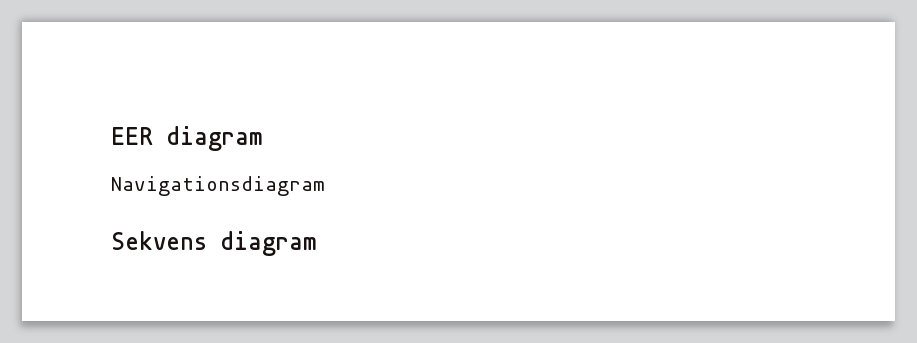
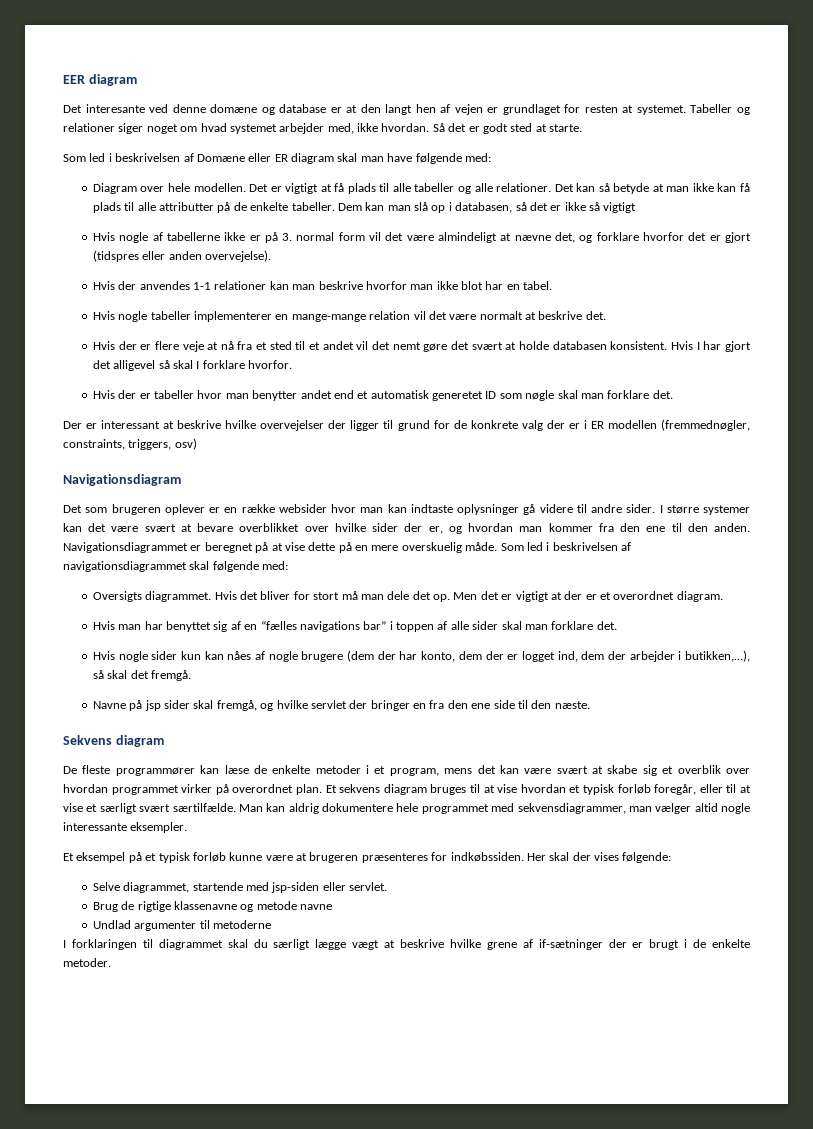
[111,176,325,196] [111,231,317,256] Navigationsdiagram // Sekvens diagram -> [63,104,750,115] [63,123,582,134] [63,153,491,164] [92,183,751,194] [92,202,637,213] [92,232,752,243] [92,250,272,262] [92,281,553,290] [92,311,606,322] [92,341,752,352] [92,360,293,371] [92,390,673,401] [63,419,750,431] [63,438,197,450] [63,474,181,486] [63,504,750,515] [63,523,750,534] [63,542,631,553] [63,561,289,572] [92,591,723,602] [92,621,617,632] [92,650,751,662] [92,670,192,681] [92,700,590,711] [63,735,164,747] [63,765,751,776] [63,784,752,795] [63,803,750,814] [63,822,188,833] [63,852,672,863] [92,882,388,893] [92,901,333,912] [92,920,272,931] [63,939,750,950] [63,958,111,967] Det interesante ved denne domæne og database er at den langt hen af vejen er grundlaget for resten at systemet. Tabeller og relationer siger noget om hvad systemet arbejder med, ikke hvordan. Så det er godt sted at starte. // Som led i beskrivelsen af Domæne eller ER diagram skal man have følgende med: // Diagram over hele modellen. Det er vigtigt at få plads til alle tabeller og alle relationer. Det kan så betyde at man ikke kan få plads til alle attributter på de enkelte tabeller. Dem kan man slå op i databasen, så det er ikke så vigtigt // Hvis nogle af tabellerne ikke er på 3. normal form vil det være almindeligt at nævne det, og forklare hvorfor det er gjort (tidspres eller anden overvejelse). // Hvis der anvendes 1-1 relationer kan man beskrive hvorfor man ikke blot har en tabel. // Hvis nogle tabeller implementerer en mange-mange relation vil det være normalt at beskrive det. // Hvis der er flere veje at nå fra et sted til et andet vil det nemt gøre det svært at holde databasen konsistent. Hvis I har gjort det alligevel så skal I forklare hvorfor. // Hvis der er tabeller hvor man benytter andet end et automatisk generetet ID som nøgle skal man forklare det. // Der er interessant at beskrive hvilke overvejelser der ligger til grund for de konkrete valg der er i ER modellen (fremmednøgler, constraints, triggers, osv) // Navigationsdiagram // Det som brugeren oplever er en række websider hvor man kan indtaste oplysninger gå videre til andre sider. I større systemer kan det være svært at bevare overblikket over hvilke sider der er, og hvordan man kommer fra den ene til den anden. Navigationsdiagrammet er beregnet på at vise dette på en mere overskuelig måde. Som led i beskrivelsen af navigationsdiagrammet skal følgende med: // Oversigts diagrammet. Hvis det bliver for stort må man dele det op. Men det er vigtigt at der er et overordnet diagram. // Hvis man har benyttet sig af en “fælles navigations bar” i toppen af alle sider skal man forklare det. // Hvis nogle sider kun kan nåes af nogle brugere (dem der har konto, dem der er logget ind, dem der arbejder i butikken,…), så skal det fremgå. // Navne på jsp sider skal fremgå, og hvilke servlet der bringer en fra den ene side til den næste. // Sekvens diagram // De fleste programmører kan læse de enkelte metoder i et program, mens det kan være svært at skabe sig et overblik over hvordan programmet virker på overordnet plan. Et sekvens diagram bruges til at vise hvordan et typisk forløb foregår, eller til at vise et særligt svært særtilfælde. Man kan aldrig dokumentere hele programmet med sekvensdiagrammer, man vælger altid nogle interessante eksempler. // Et eksempel på et typisk forløb kunne være at brugeren præsenteres for indkøbssiden. Her skal der vises følgende: // Selve diagrammet, startende med jsp-siden eller servlet. // Brug de rigtige klassenavne og metode navne // Undlad argumenter til metoderne // I forklaringen til diagrammet skal du særligt lægge vægt at beskrive hvilke grene af if-sætninger der er brugt i de enkelte metoder.

